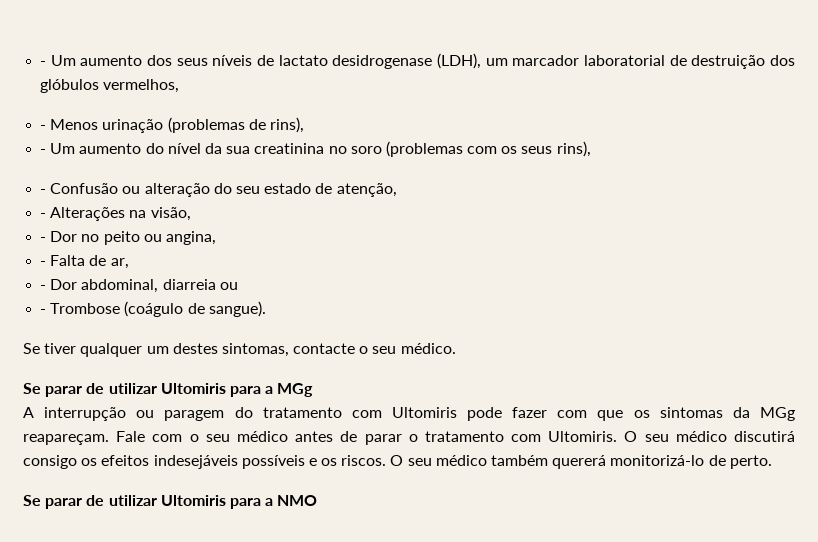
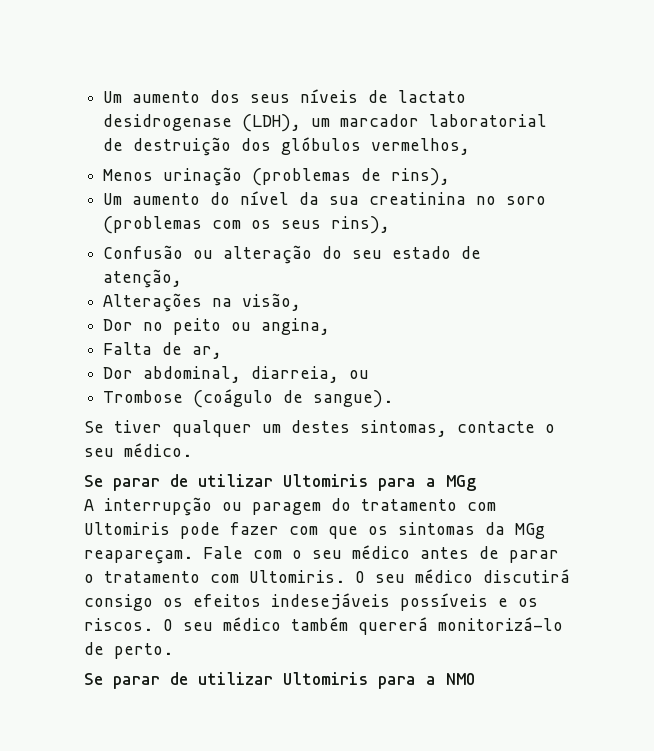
[40,61,47,66] - -> (103, 97) none
[40,125,47,130] - -> (471, 146) none
[40,149,47,154] - -> (451, 177) none
[40,189,47,194] - -> (391, 225) none
[40,213,47,218] - -> (183, 278) none
[40,237,47,242] - -> (302, 302) none
[40,261,47,266] - -> (331, 326) none
[40,285,47,290] - -> (223, 352) none
[162,279,216,290] diarreia -> [251,366,340,383] diarreia,
[40,309,47,314] - -> (370, 374) none

